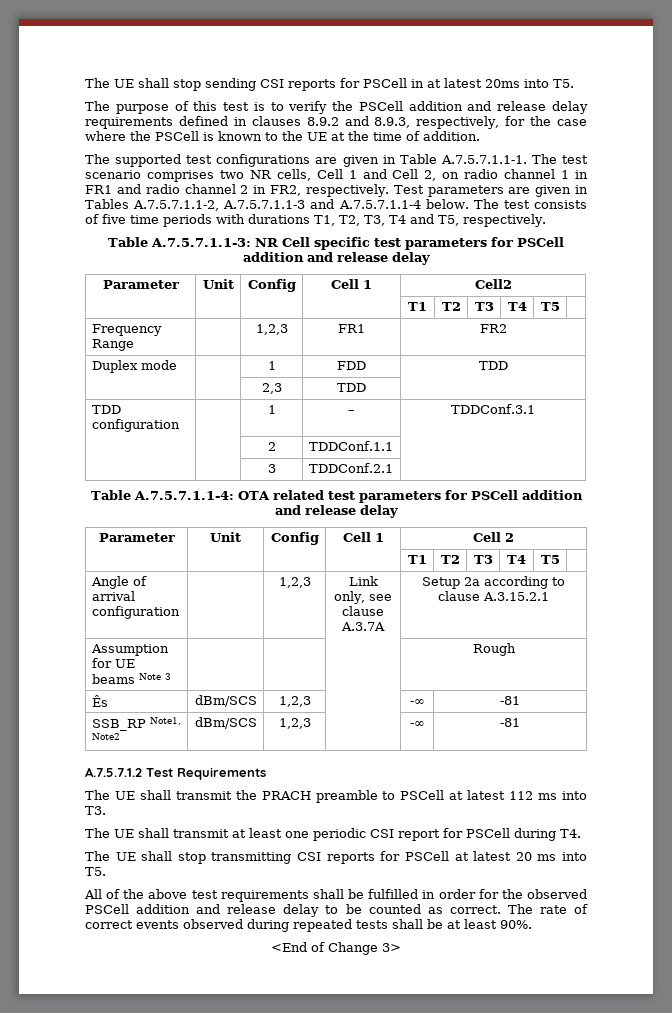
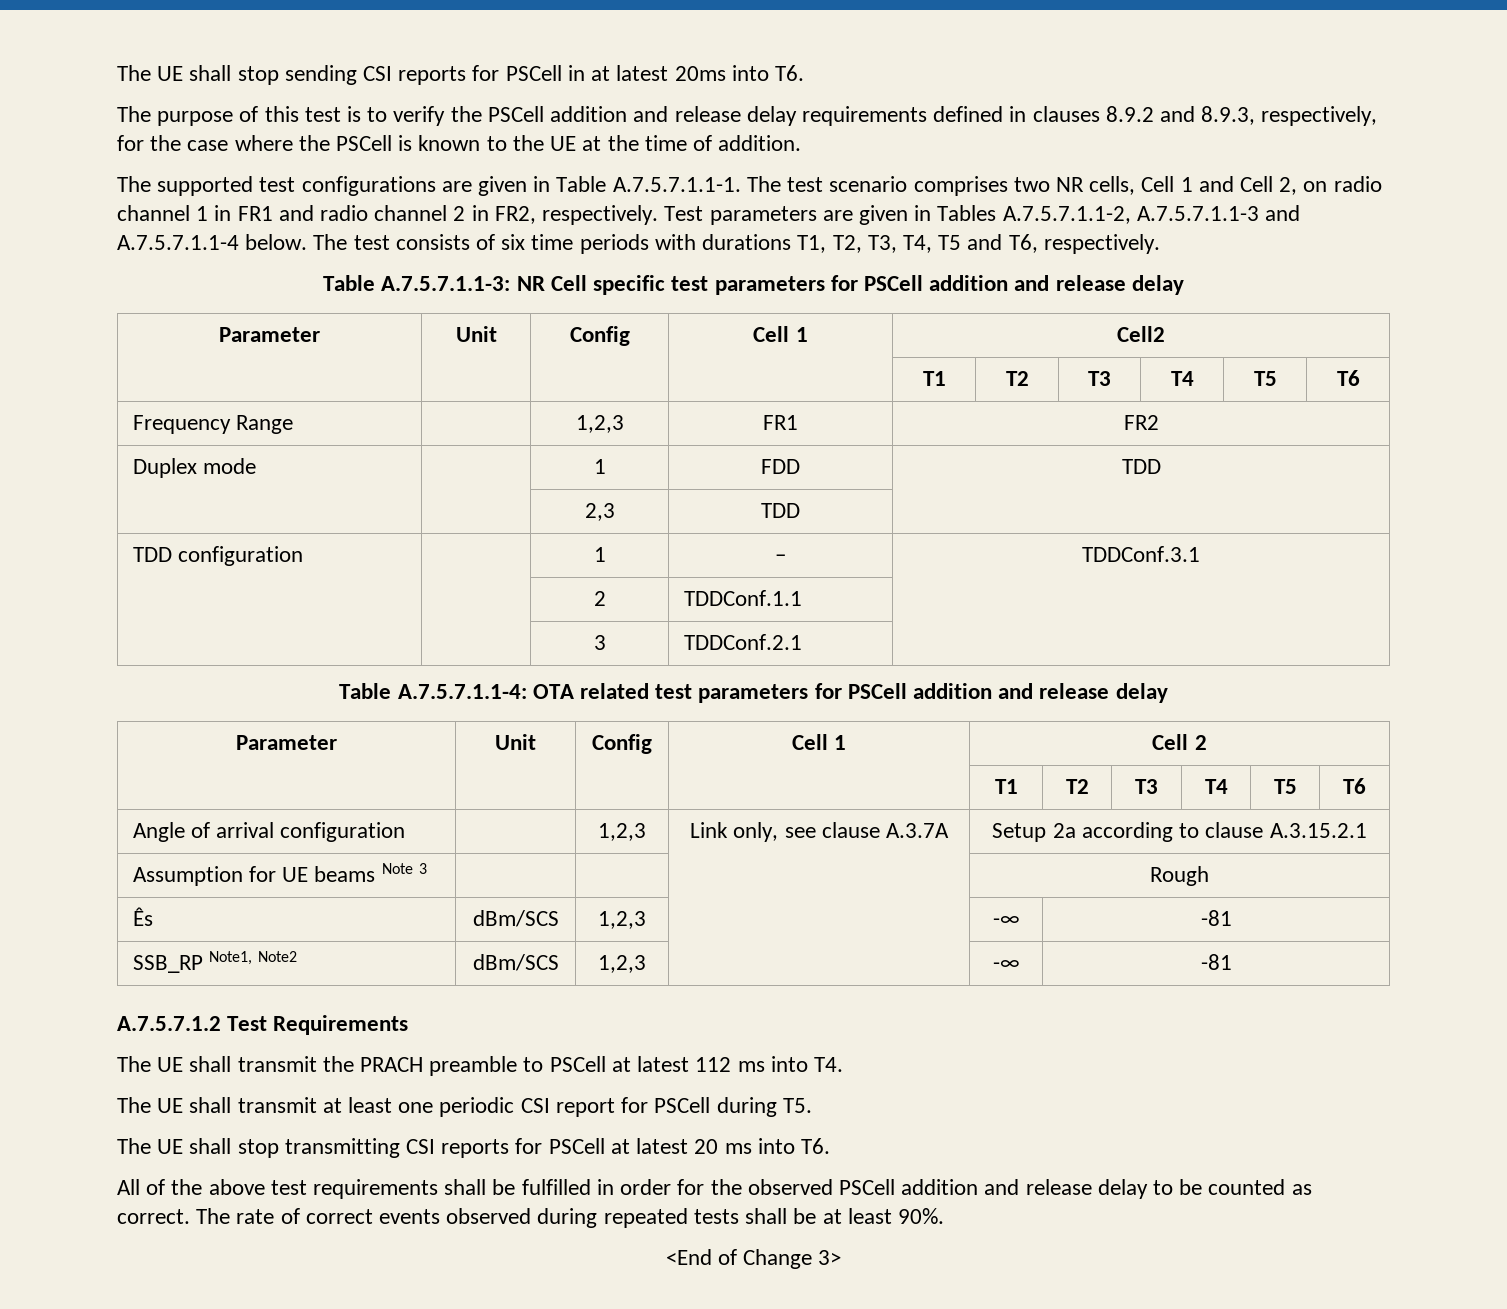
[553,79,574,88] T5. -> [774,65,804,81] T6.
[102,214,126,224] five -> [501,234,526,250] six
[389,214,459,226] T4 and T5, -> [902,234,1038,253] T4, T5 and T6,
(560, 306) none -> [1336,370,1360,386] T6
(560, 559) none -> [1343,778,1366,794] T6
[85,806,106,815] T3. -> [813,1057,843,1072] T4.
[560,829,581,838] T4. -> [782,1098,812,1113] T5.
[85,867,106,876] T5. -> [800,1138,830,1154] T6.

